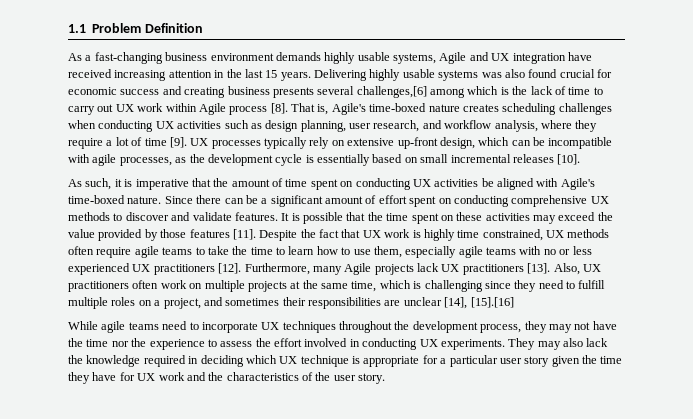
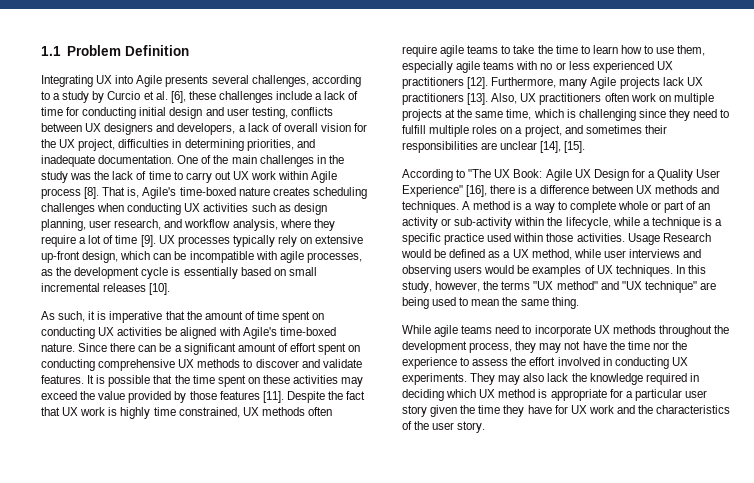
[68,52,592,64] [68,69,612,81] [68,86,509,98] As a fast-changing business environment demands highly usable systems, Agile and UX integration have received increasing attention in the last 15 years. Delivering highly usable systems was also found crucial for economic success and creating business presents several challenges,[6] among which is -> [41,75,361,87] [41,91,359,103] [41,107,333,119] [41,123,368,135] [41,139,315,151] [41,155,344,167] [41,171,92,183] Integrating UX into Agile presents several challenges, according to a study by Curcio et al. [6], these challenges include a lack of time for conducting initial design and user testing, conflicts between UX designers and developers, a lack of overall vision for the UX project, difficulties in determining priorities, and inadequate documentation. One of the main challenges in the study was
[470,297,514,308] [15].[16] -> [564,141,586,153] [402,169,721,181] [402,185,719,197] [402,201,711,213] [402,217,723,229] [402,233,711,245] [401,249,702,260] [402,265,706,277] [402,281,716,293] [402,297,579,309] [15]. // According to "The UX Book: Agile UX Design for a Quality User Experience" [16], there is a difference between UX methods and techniques. A method is a way to complete whole or part of an activity or sub-activity within the lifecycle, while a technique is a specific practice used within those activities. Usage Research would be defined as a UX method, while user interviews and observing users would be examples of UX techniques. In this study, however, the terms "UX method" and "UX technique" are being used to mean the same thing.
[282,321,336,333] techniques -> [612,325,656,334] methods
[300,355,349,367] technique -> [498,389,536,398] method

